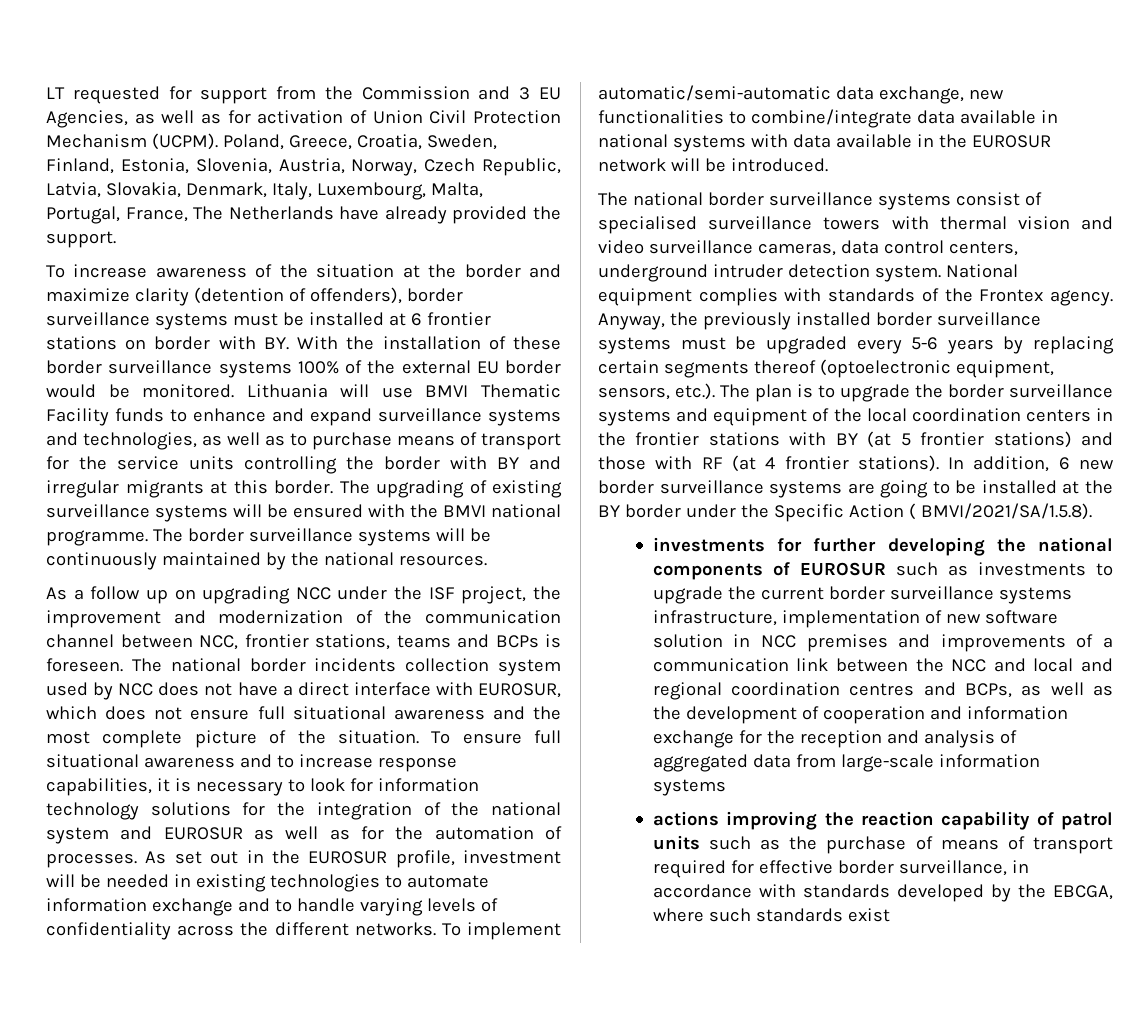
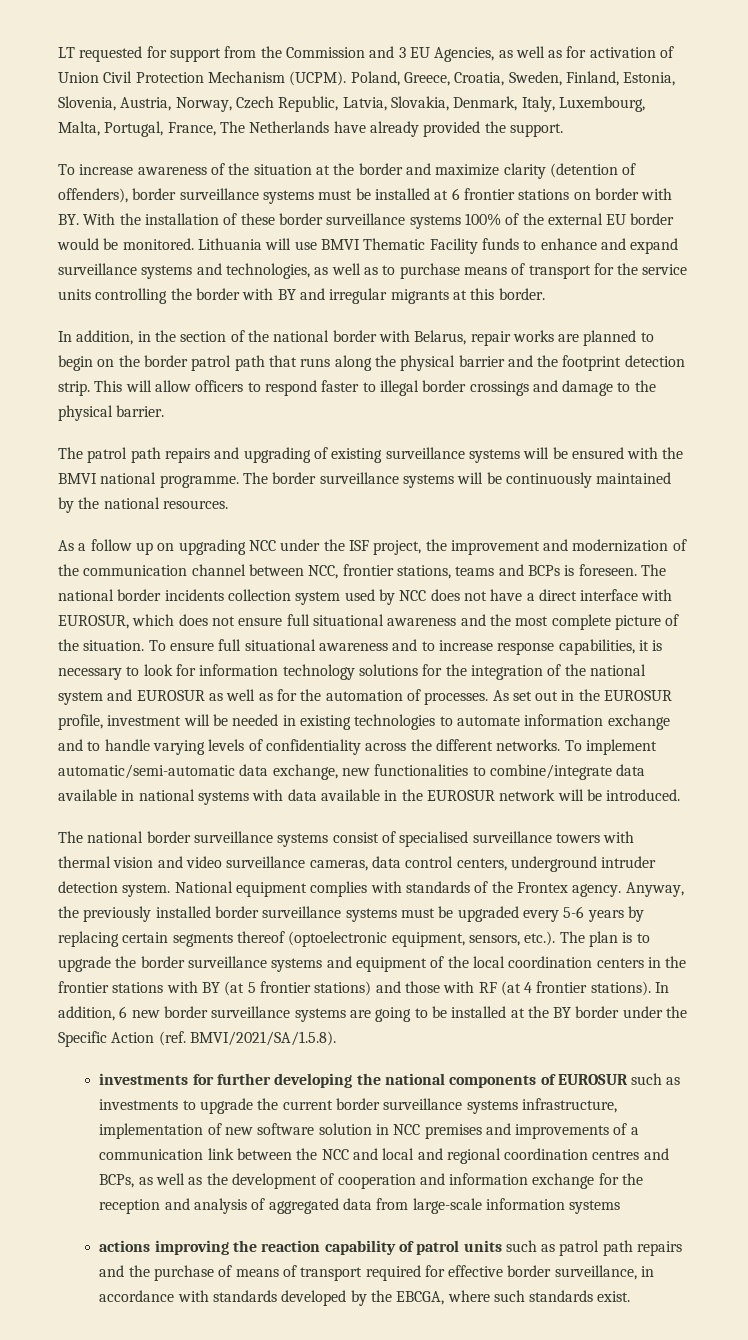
[339,480,370,494] The -> [58,330,654,346] [58,355,685,371] [58,380,656,396] [58,405,165,421] [58,447,240,463] // In addition, in the section of the national border with Belarus, repair works are planned to begin on the border patrol path that runs along the physical barrier and the footprint detection strip. This will allow officers to respond faster to illegal border crossings and damage to the physical barrier. // The patrol path repairs and
[908,503,916,520] ( -> [158,1031,186,1046] (ref.
(781, 844) none -> [559,1240,683,1256] [99,1265,125,1277] patrol path repairs and
[847,908,890,922] exist -> [597,1291,631,1302] exist.

